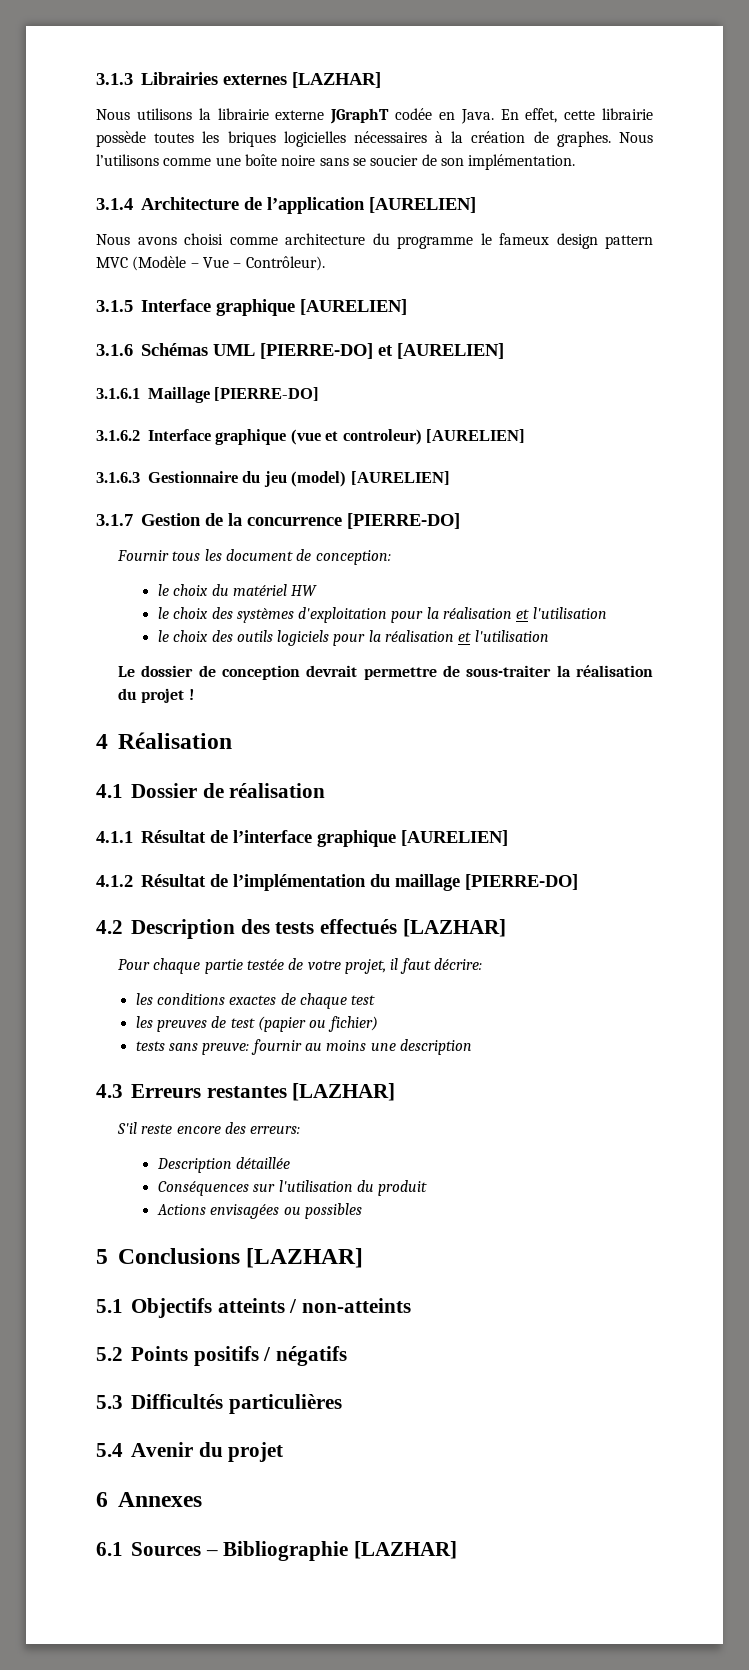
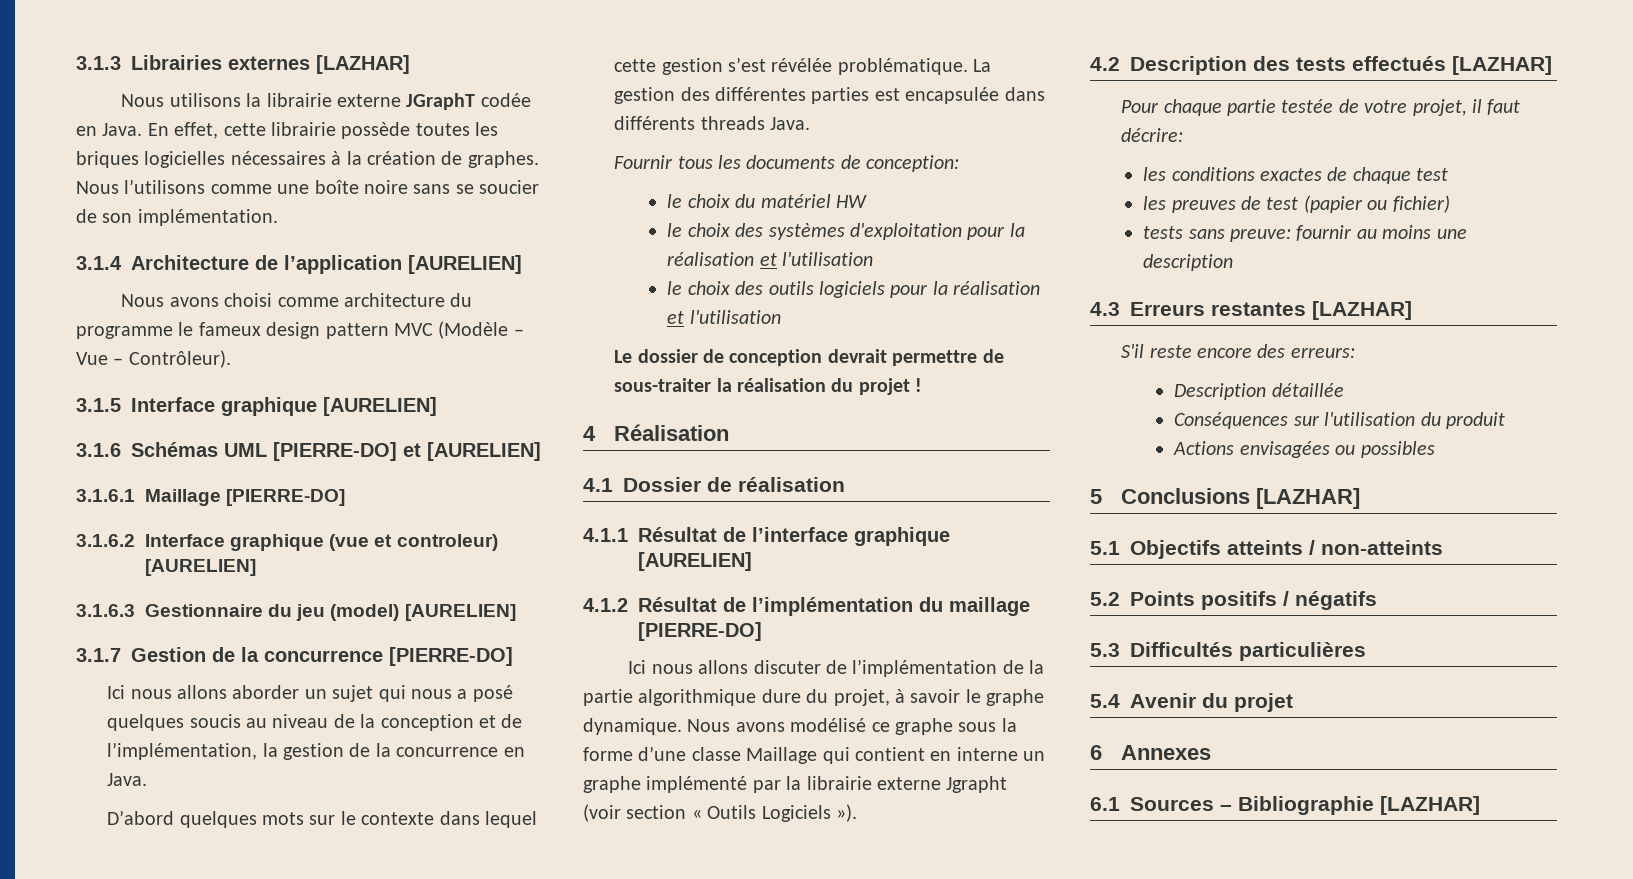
(460, 521) none -> [107,685,513,702] [107,714,523,731] [107,742,525,760] [107,773,148,786] [107,810,538,828] [614,57,992,75] [614,87,1045,104] [614,116,811,130] // Ici nous allons aborder un sujet qui nous a posé quelques soucis au niveau de la conception et de l’implémentation, la gestion de la concurrence en Java. // D’abord quelques mots sur le contexte dans lequel cette gestion s’est révélée problématique. La gestion des différentes parties est encapsulée dans différents threads Java.
[226,549,294,561] document -> [746,155,836,169] documents
(578, 882) none -> [628,659,1045,677] [583,689,1045,706] [583,718,1017,735] [583,746,1046,764] [583,776,1008,793] [583,804,857,822] // Ici nous allons discuter de l’implémentation de la partie algorithmique dure du projet, à savoir le graphe dynamique. Nous avons modélisé ce graphe sous la forme d’une classe Maillage qui contient en interne un graphe implémenté par la librairie externe Jgrapht (voir section « Outils Logiciels »).

